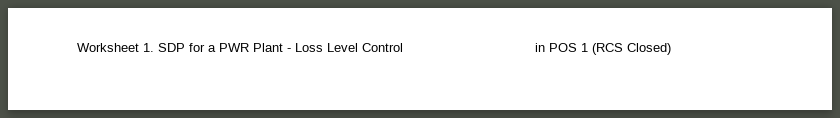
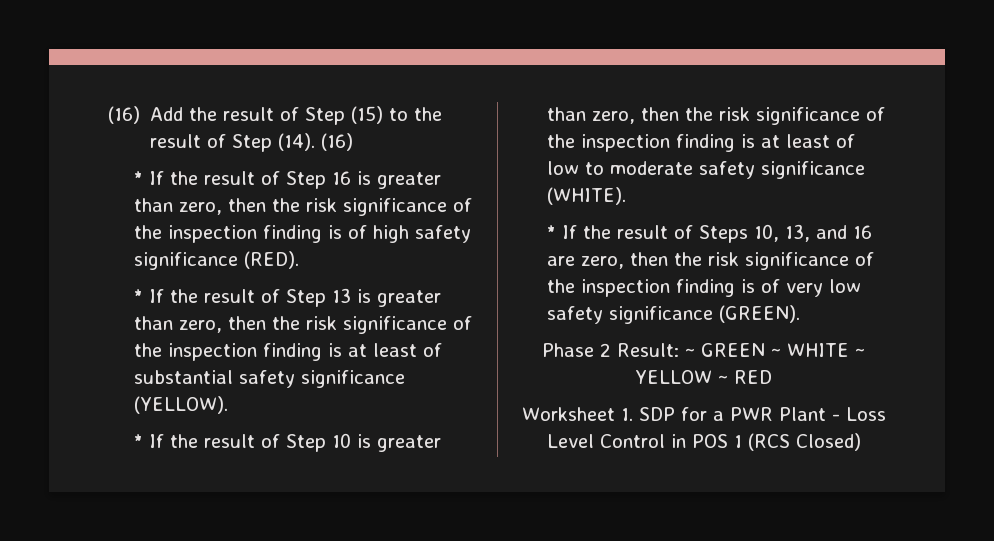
(77, 47) none -> [108,106,443,125] [150,133,354,152] [133,171,441,189] [133,198,472,216] [133,225,471,243] [133,251,299,270] [133,288,441,307] [133,316,472,334] [133,343,442,361] [133,370,405,388] [133,396,228,414] [133,433,441,452] [546,107,885,125] [546,134,855,152] [546,161,865,179] [546,187,626,205] [546,224,872,243] [546,252,874,270] [546,279,861,297] [546,305,800,324] [542,343,865,357] [635,370,772,384] (16) Add the result of Step (15) to the result of Step (14). (16) // * If the result of Step 16 is greater than zero, then the risk significance of the inspection finding is of high safety significance (RED). // * If the result of Step 13 is greater than zero, then the risk significance of the inspection finding is at least of substantial safety significance (YELLOW). // * If the result of Step 10 is greater than zero, then the risk significance of the inspection finding is at least of low to moderate safety significance (WHITE). // * If the result of Steps 10, 13, and 16 are zero, then the risk significance of the inspection finding is of very low safety significance (GREEN). // Phase 2 Result: ~ GREEN ~ WHITE ~ YELLOW ~ RED //

